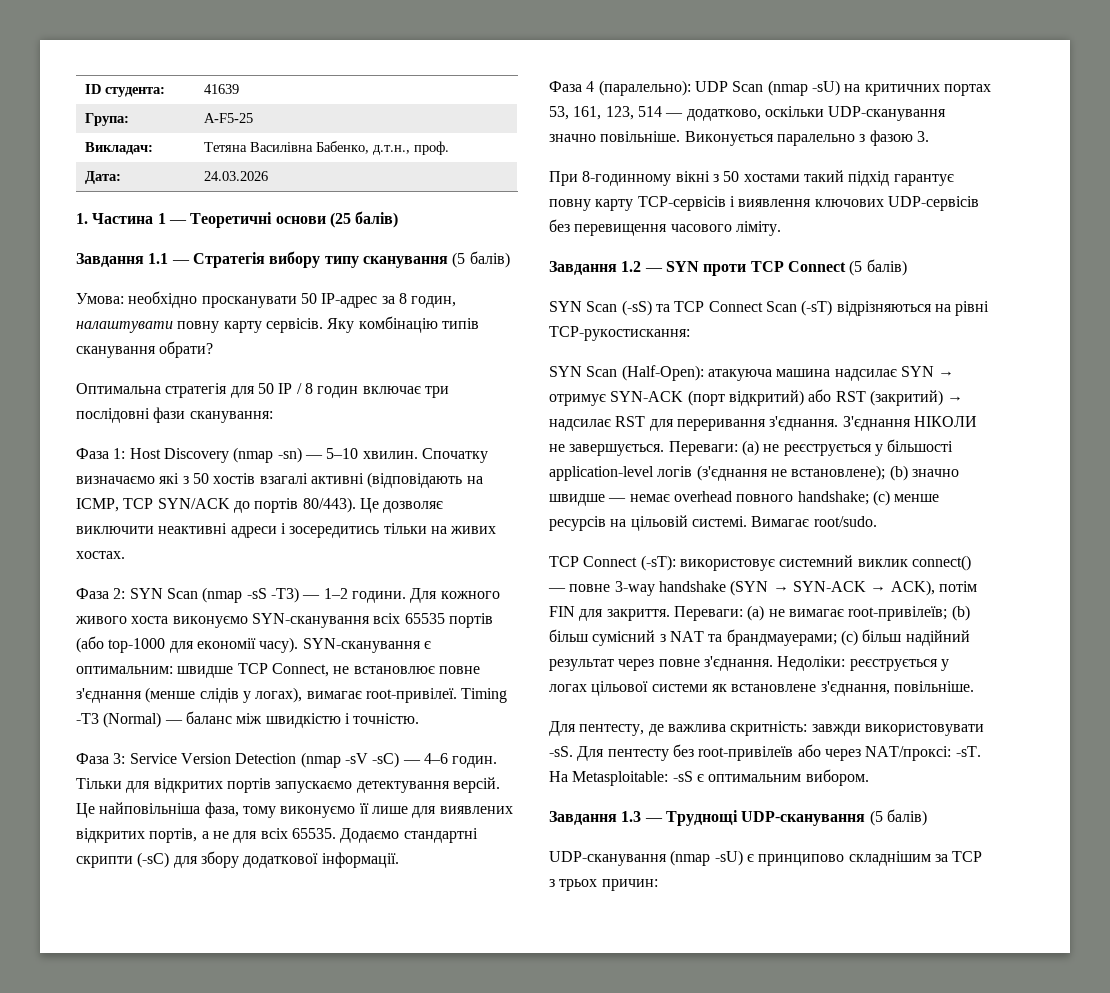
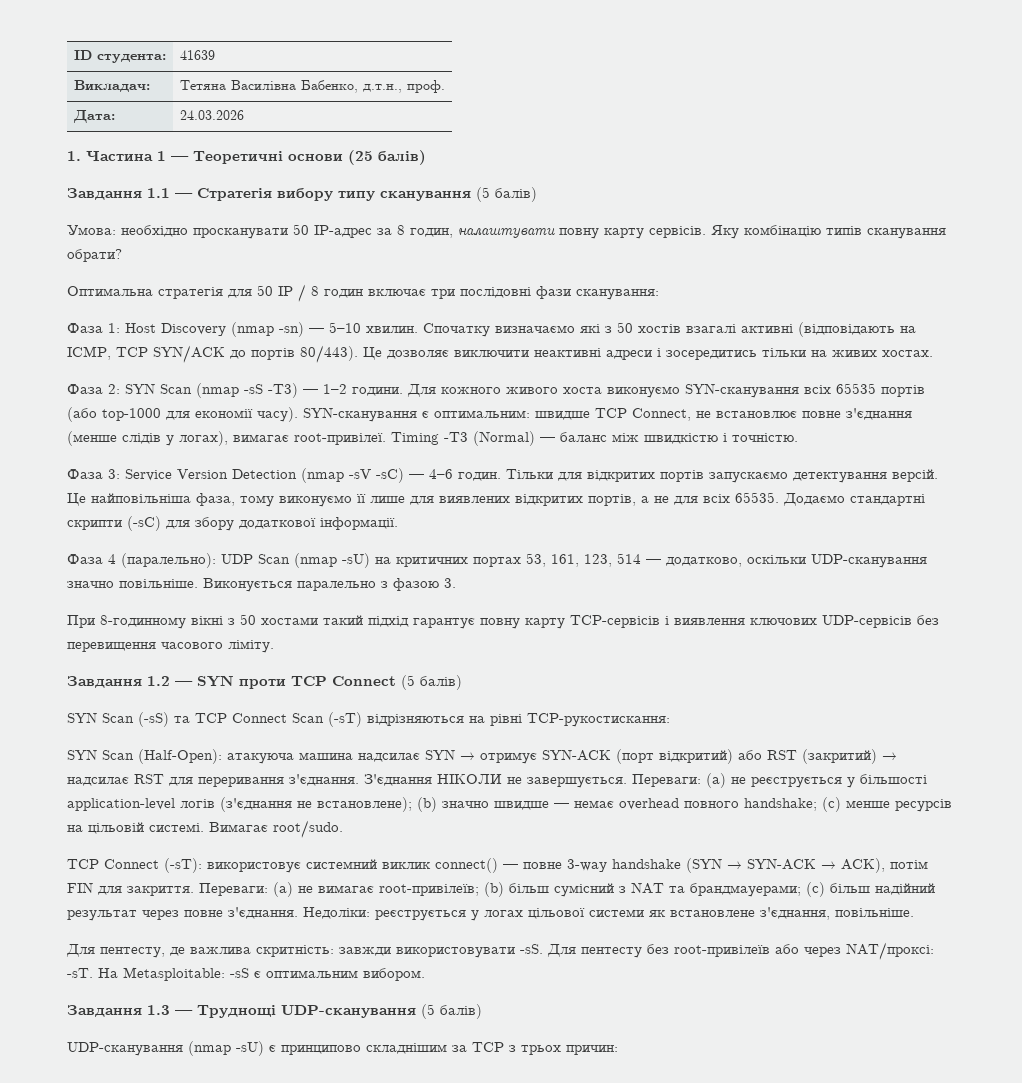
[84,113,129,126] [203,113,253,123] // Група: | A-F5-25 -> (215, 55) none

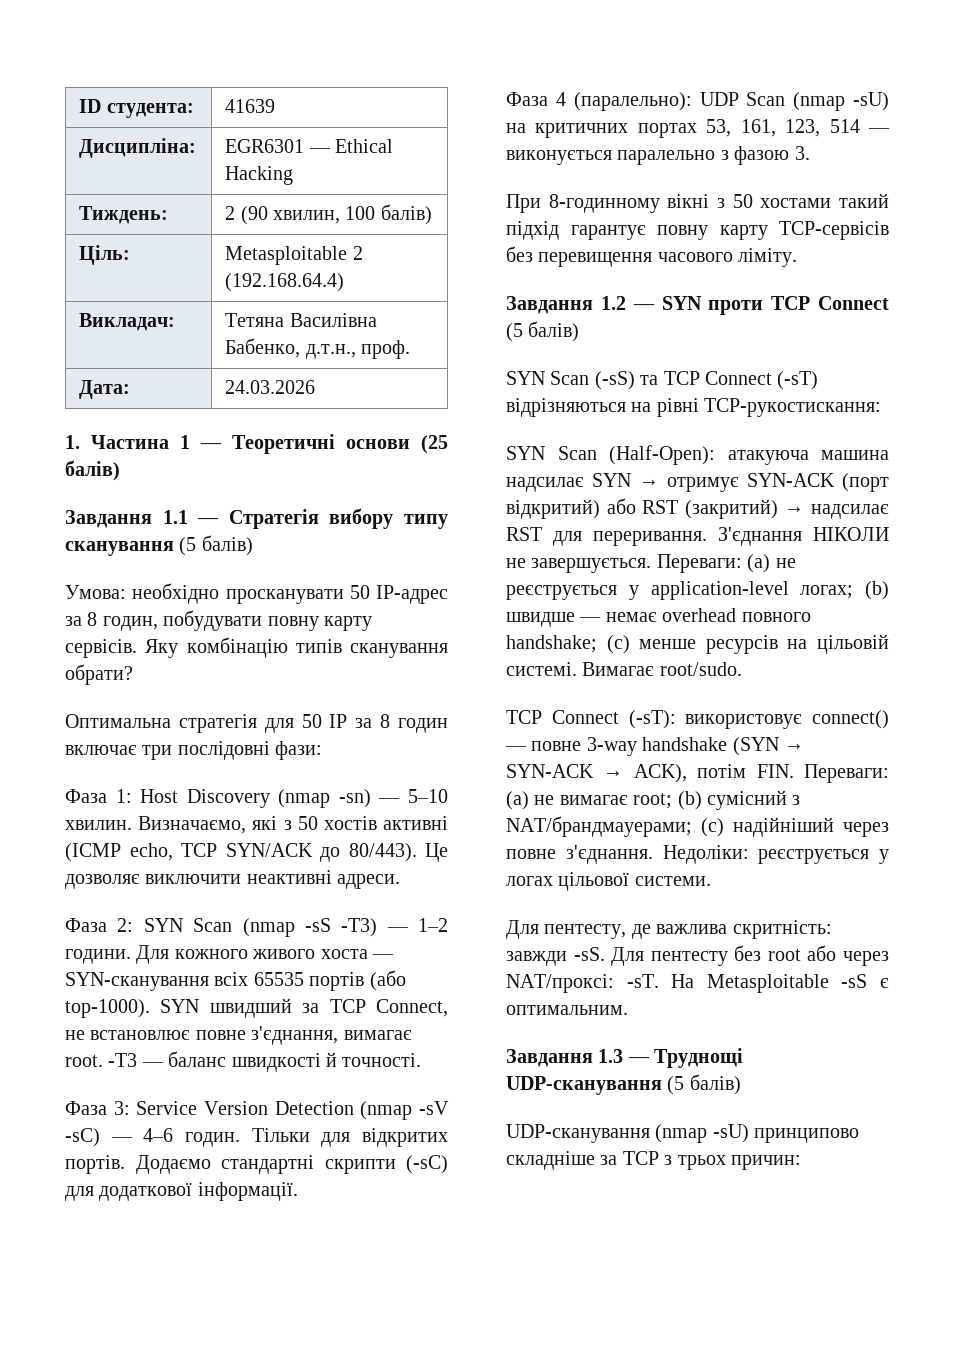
(215, 55) none -> [79,138,197,158] [225,139,393,153] [225,166,294,185] [79,206,169,224] [225,204,432,225] [79,245,131,265] [225,246,363,265] [225,273,345,292] // Дисципліна: | EGR6301 — Ethical Hacking // Тиждень: | 2 (90 хвилин, 100 балів) // Ціль: | Metasploitable 2 (192.168.64.4)
[458,228,555,238] налаштувати -> [163,610,263,631] побудувати
[298,284,306,302] / -> [355,718,373,728] за
[536,286,659,300] фази сканування: -> [275,741,323,760] фази:
[423,323,575,337] Спочатку визначаємо -> [138,816,247,834] Визначаємо,
[686,322,916,337] [67,346,111,360] взагалі активні (відповідають на ICMP, -> [383,816,448,830] [65,843,173,862] активні (ICMP echo,
[251,348,295,360] портів -> (340, 854) none
[606,348,933,360] адреси і зосередитись тільки на живих хостах. -> [337,874,401,889] адреси.
[607,386,680,398] виконуємо -> [372,954,394,959] —
[102,407,590,422] top-1000 для економії часу). SYN-сканування є оптимальним: швидше -> [65,998,320,1018] top-1000). SYN швидший за
[846,408,912,420] [67,431,798,446] з'єднання (менше слідів у логах), вимагає root-привілеї. Timing -T3 (Normal) — баланс між швидкістю і точністю. -> [251,1026,412,1045] [65,1051,422,1072] з'єднання, вимагає root. -T3 — баланс швидкості й точності.
[660,469,938,483] [67,492,779,507] портів запускаємо детектування версій. Це найповільніша фаза, тому виконуємо її лише для виявлених відкритих портів, а не для всіх 65535. -> [65,1155,125,1174] портів.
[195,517,234,531] збору -> (94, 1193) none
[666,554,927,568] [67,578,292,592] додатково, оскільки UDP-сканування значно повільніше. Виконується -> [506,150,612,165] виконується
[665,615,912,628] і виявлення ключових UDP-сервісів -> (889, 230) none
[292,713,324,723] Scan -> (772, 378) none
[198,774,359,787] переривання з'єднання. -> [593,531,707,546] переривання.
[860,774,927,784] [67,797,489,812] більшості application-level логів (з'єднання не встановлене); (b) значно -> [650,581,889,600] application-level логах; (b)
[306,859,431,869] системний виклик -> (803, 721) none
[67,882,194,896] FIN для закриття. -> [756,764,794,778] FIN.
[379,882,935,897] [67,910,137,921] root-привілеїв; (b) більш сумісний з NAT та брандмауерами; (c) більш надійний результат -> [633,790,801,810] [506,816,834,837] root; (b) сумісний з NAT/брандмауерами; (c) надійніший
[589,907,914,920] системи як встановлене з'єднання, повільніше. -> [634,876,711,886] системи.
[396,947,515,958] використовувати -> (567, 958) none
[674,945,770,957] root-привілеїв -> [767,949,801,961] root
[123,967,225,981] Metasploitable: -> [706,974,829,993] Metasploitable
[266,968,425,981] оптимальним вибором. -> [506,1005,628,1015] оптимальним.
[269,1043,447,1055] є принципово складнішим -> [754,1128,860,1143] [506,1151,595,1170] принципово складніше

